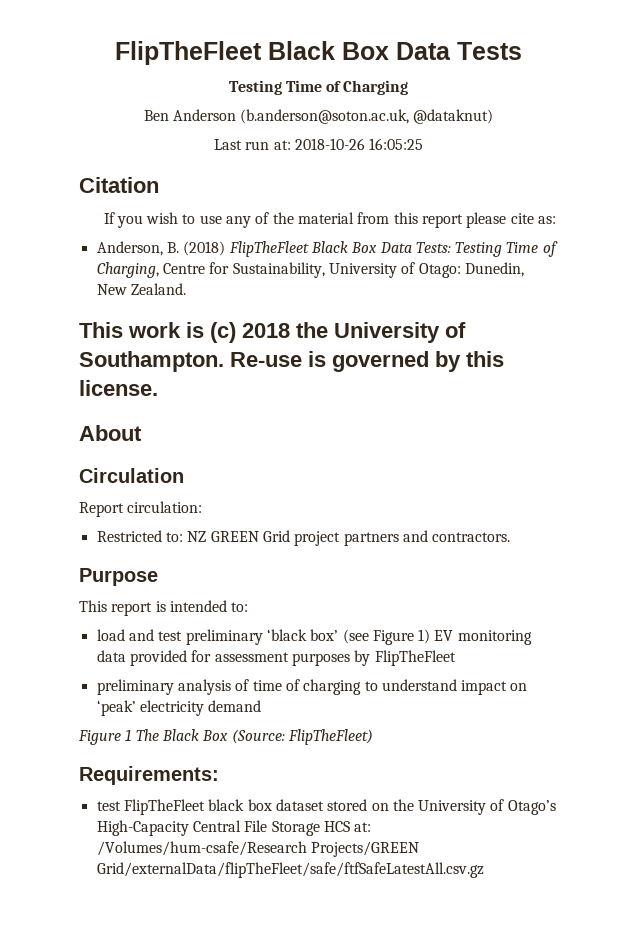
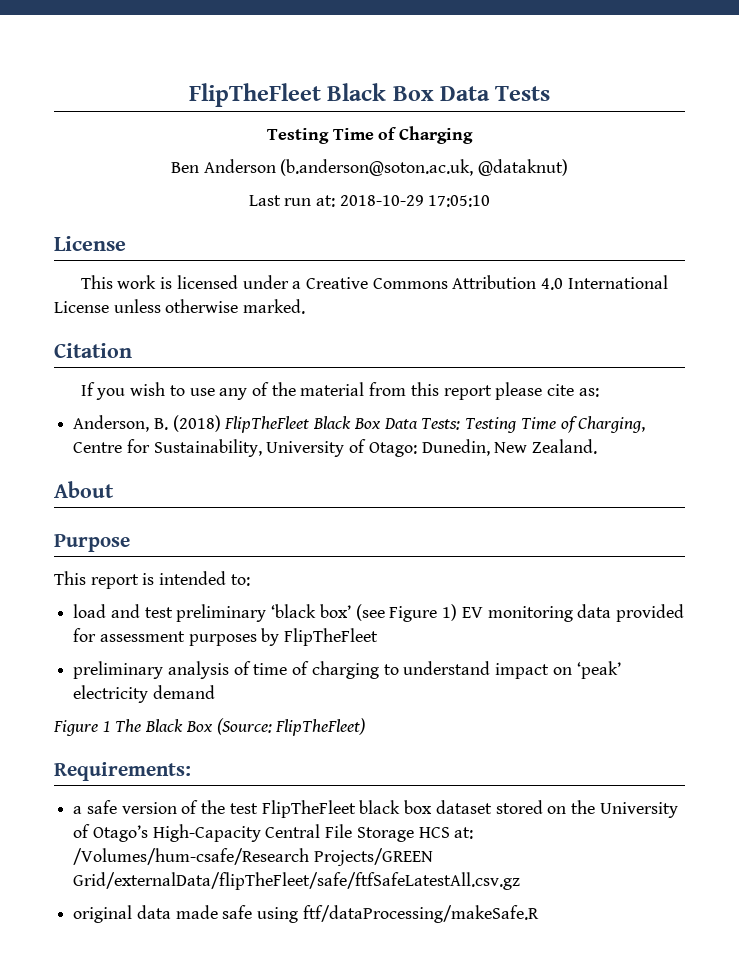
[294,138,424,150] 2018-10-26 16:05:25 -> [339,195,491,207] [54,236,126,251] [80,275,668,290] [54,299,306,314] 2018-10-29 17:05:10 // License // This work is licensed under a Creative Commons Attribution 4.0 International License unless otherwise marked.
[79,322,466,343] [79,351,504,372] [79,380,158,396] [79,425,142,441] [79,468,184,483] [79,501,203,517] [96,530,511,546] This work is (c) 2018 the University of Southampton. Re-use is governed by this license. // About // Circulation // Report circulation: // Restricted to: NZ GREEN Grid project partners and contractors. -> [54,481,114,498] About
(219, 775) none -> [73,800,226,814] a safe version of the
(484, 870) none -> [73,905,539,923] // original data made safe using ftf/dataProcessing/makeSafe.R

